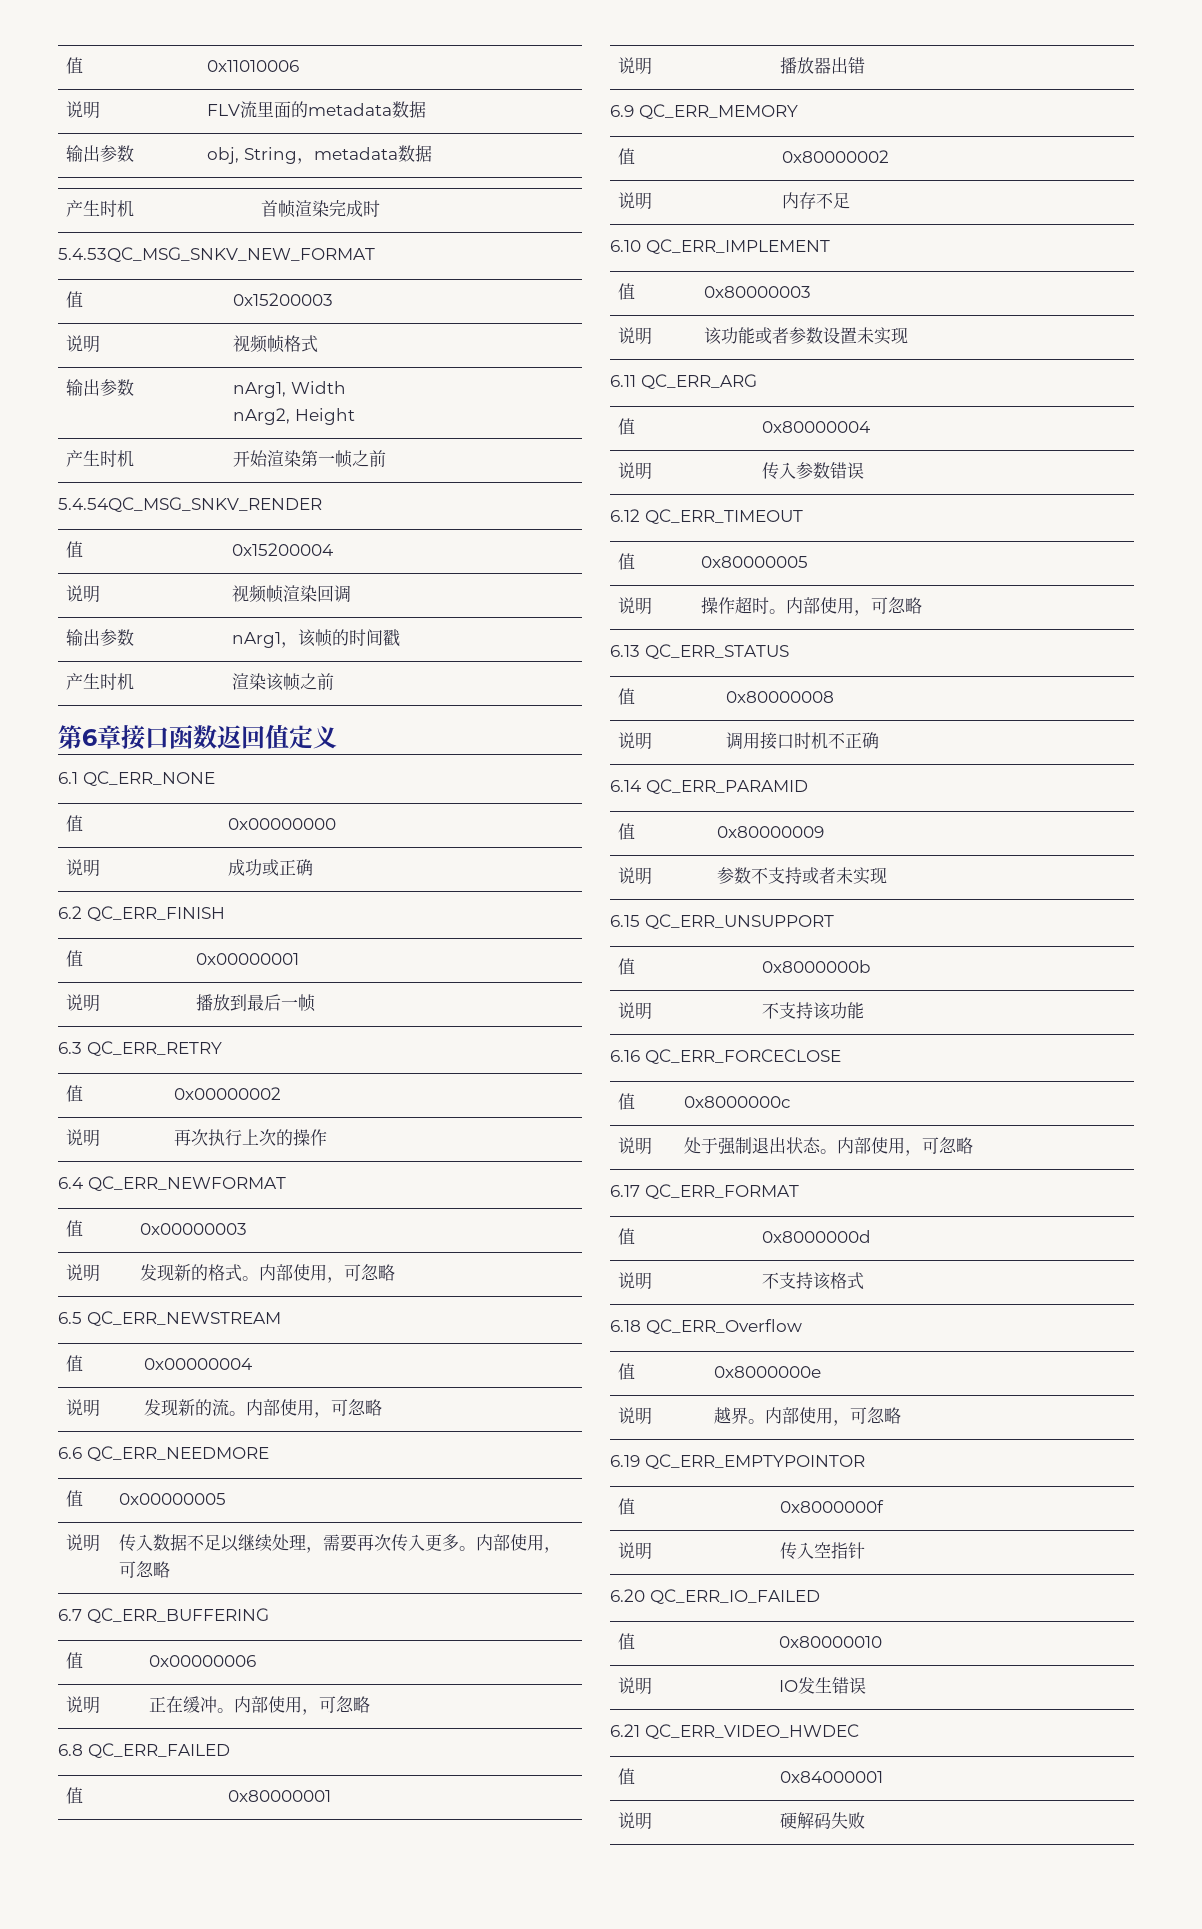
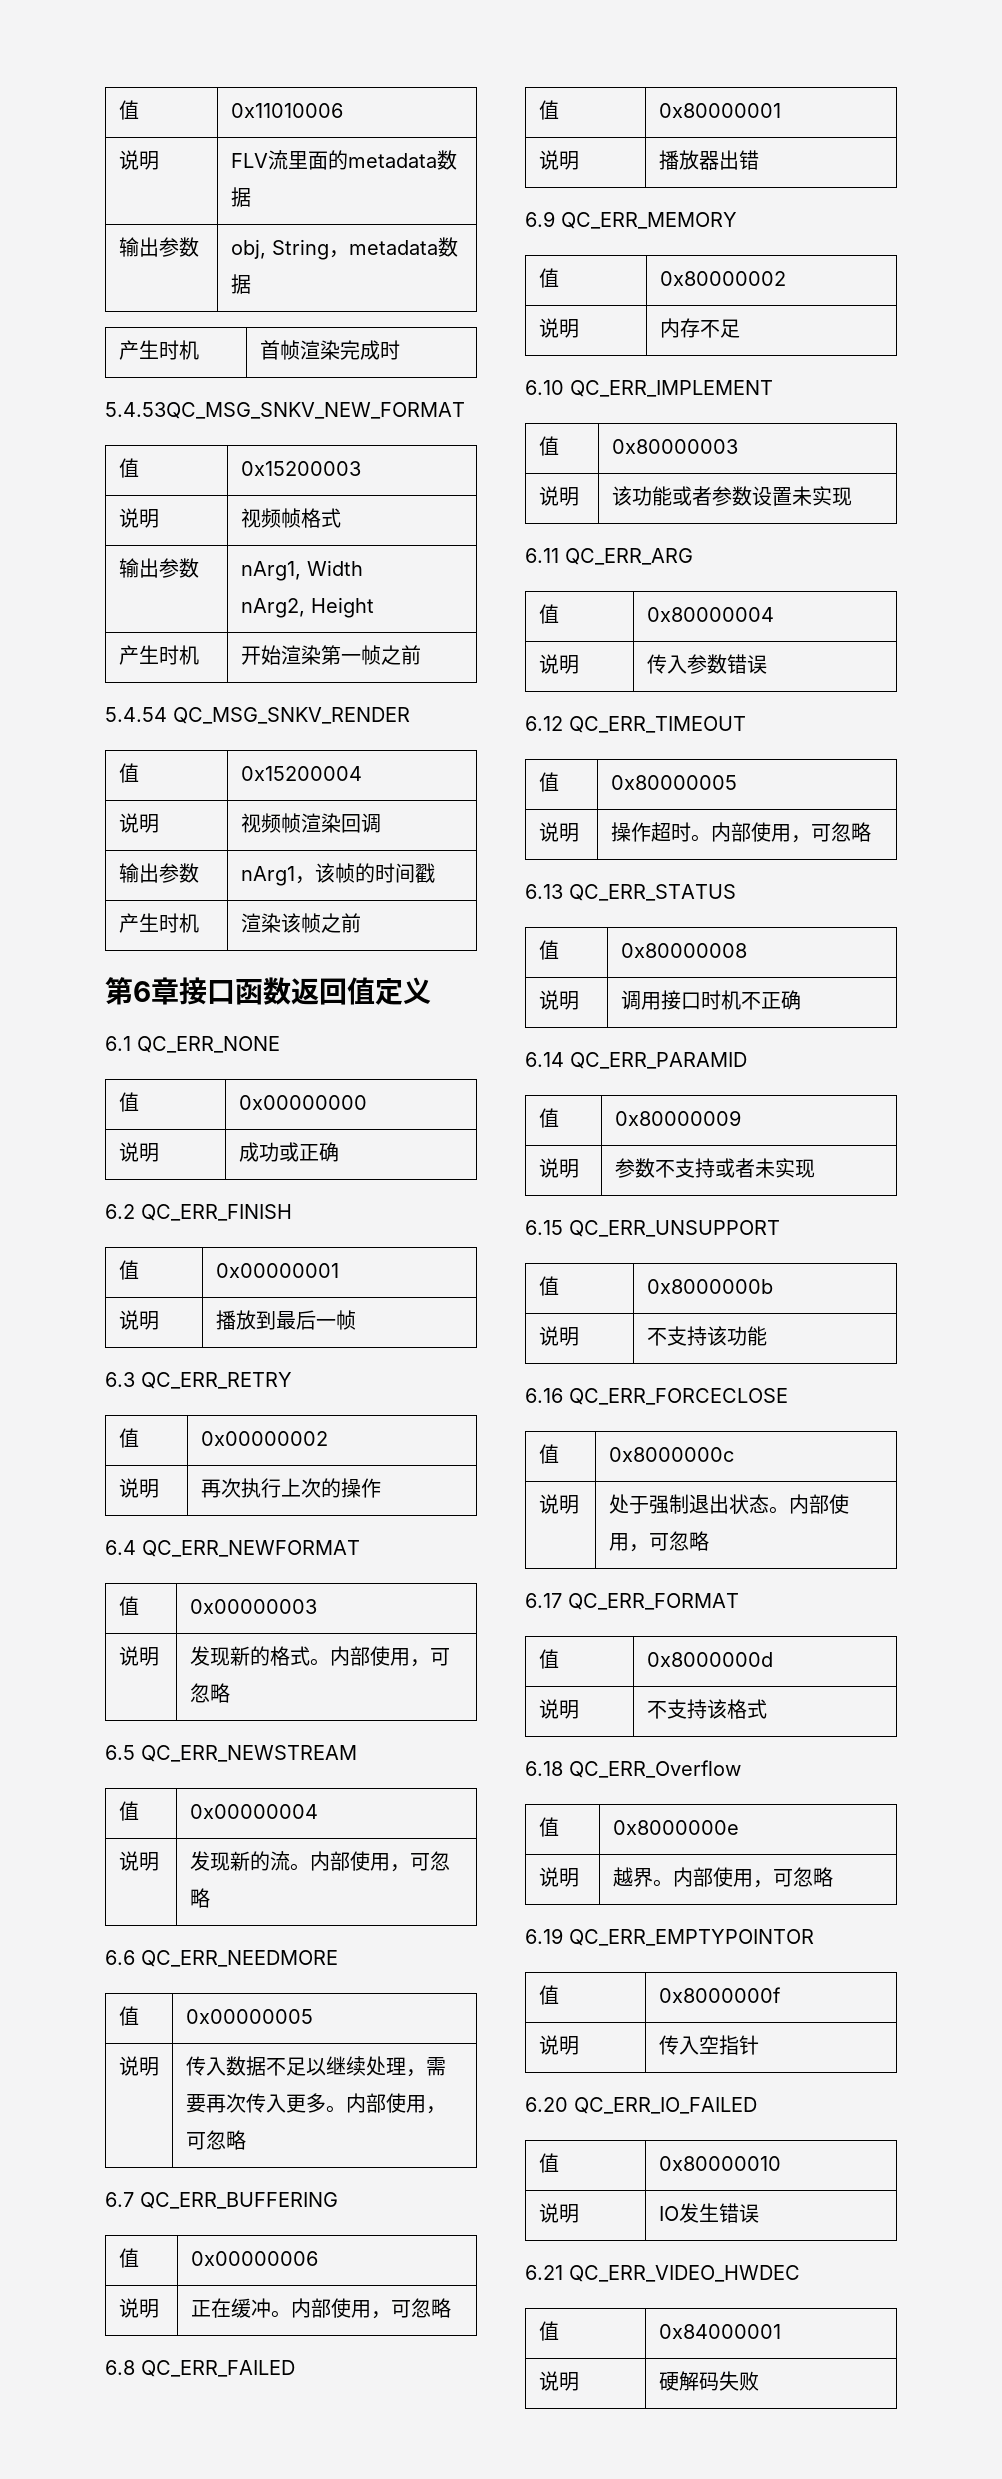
[58,497,322,513] 5.4.54QC_MSG_SNKV_RENDER -> [105,707,410,724] 5.4.54 QC_MSG_SNKV_RENDER

